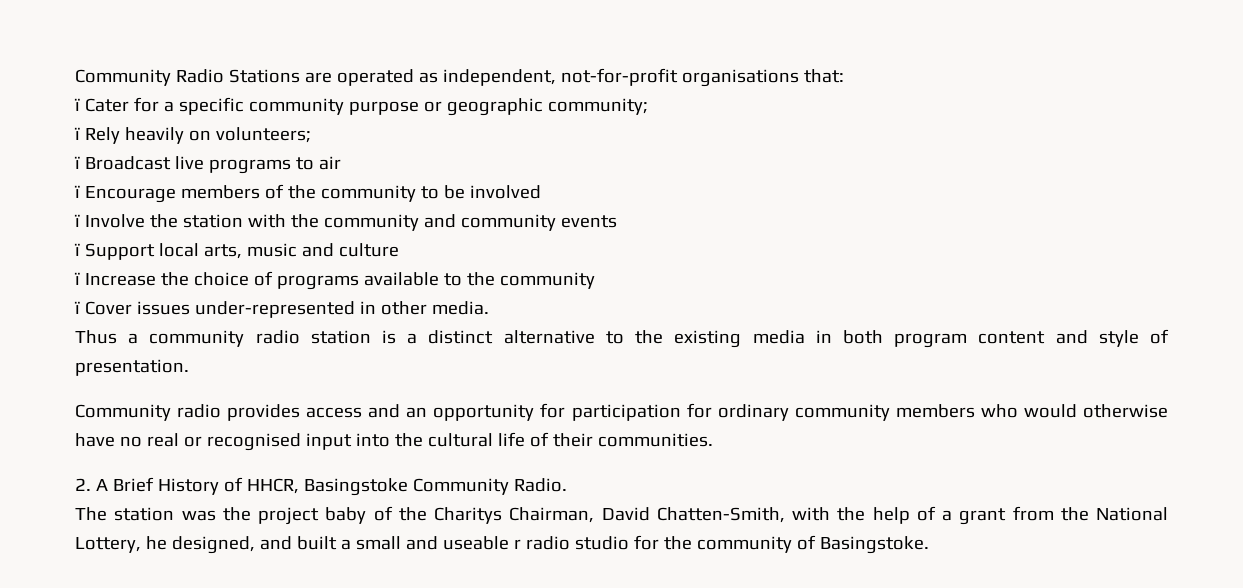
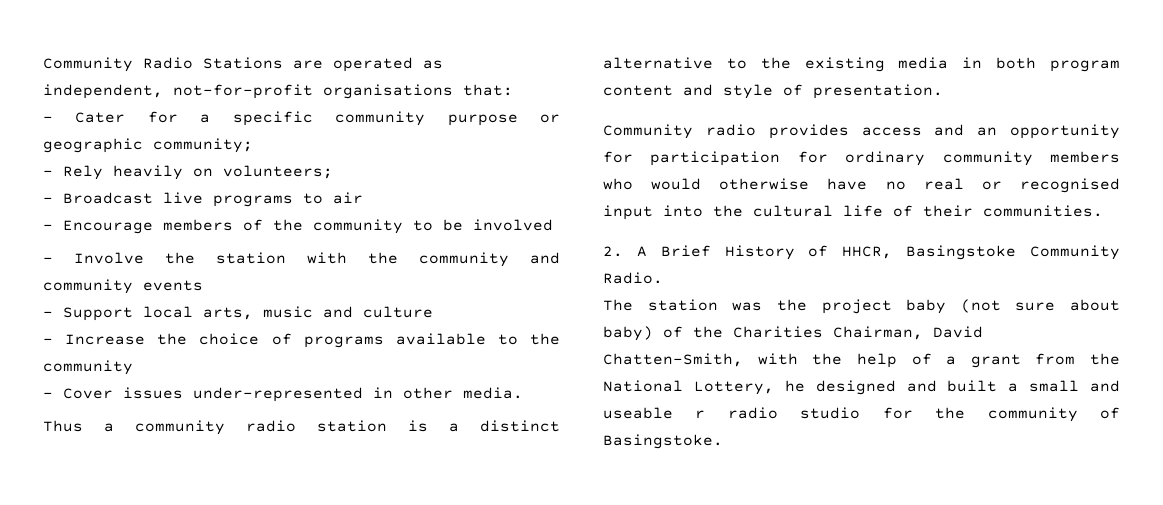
[74,98,80,111] ï -> [43,116,53,122] -
[74,127,80,140] ï -> [43,170,53,176] -
[74,156,80,169] ï -> [43,197,53,203] -
[74,185,80,198] ï -> [43,224,53,230] -
[74,214,80,227] ï -> [43,257,53,263] -
[74,243,80,256] ï -> [43,311,53,317] -
[74,272,80,285] ï -> [43,338,53,344] -
[74,301,80,314] ï -> [43,392,53,398] -
[373,506,502,524] of the Charitys -> [960,299,1120,313] [603,326,823,341] (not sure about baby) of the Charities
[171,536,255,554] designed, -> [815,380,896,395] designed

